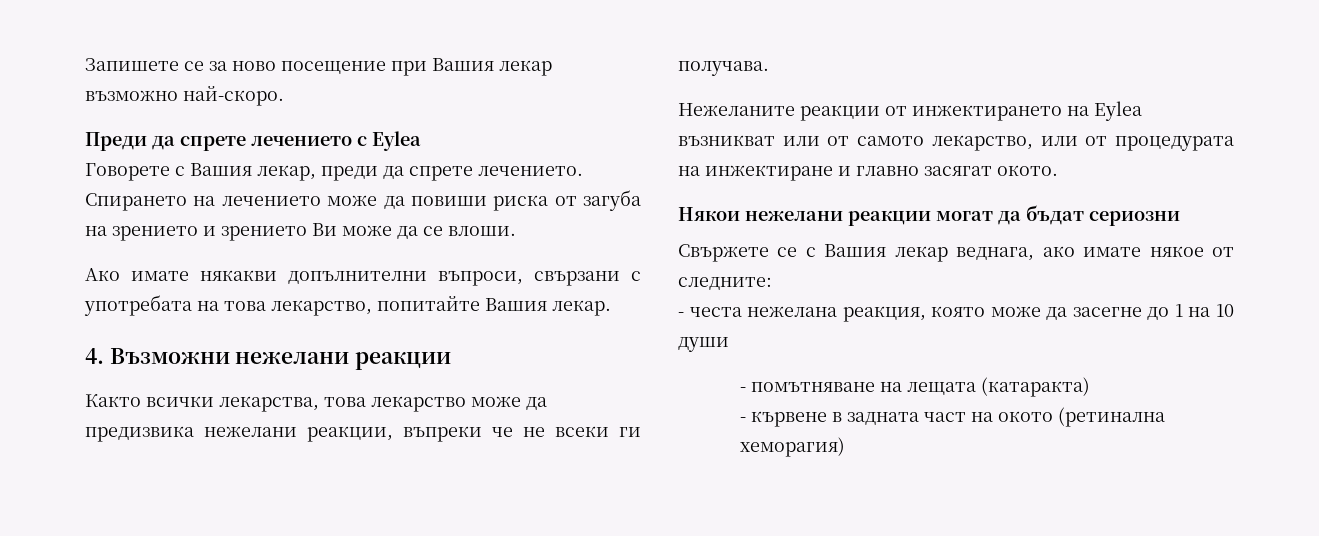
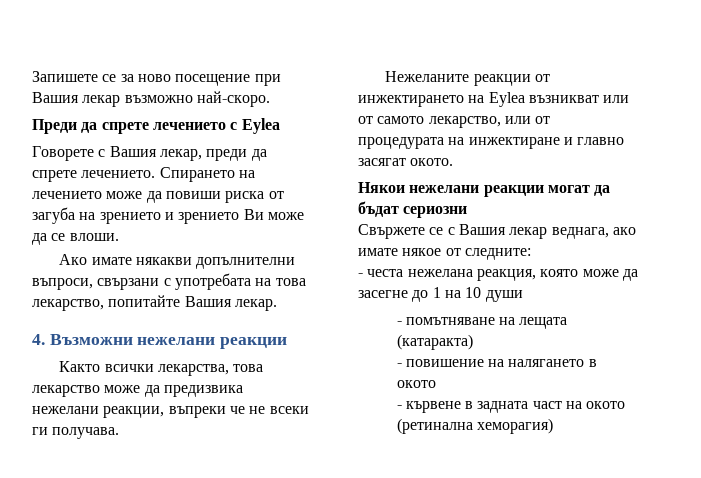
(1091, 387) none -> [396,359,597,367] [396,380,436,388] // - повишение на налягането в окото

